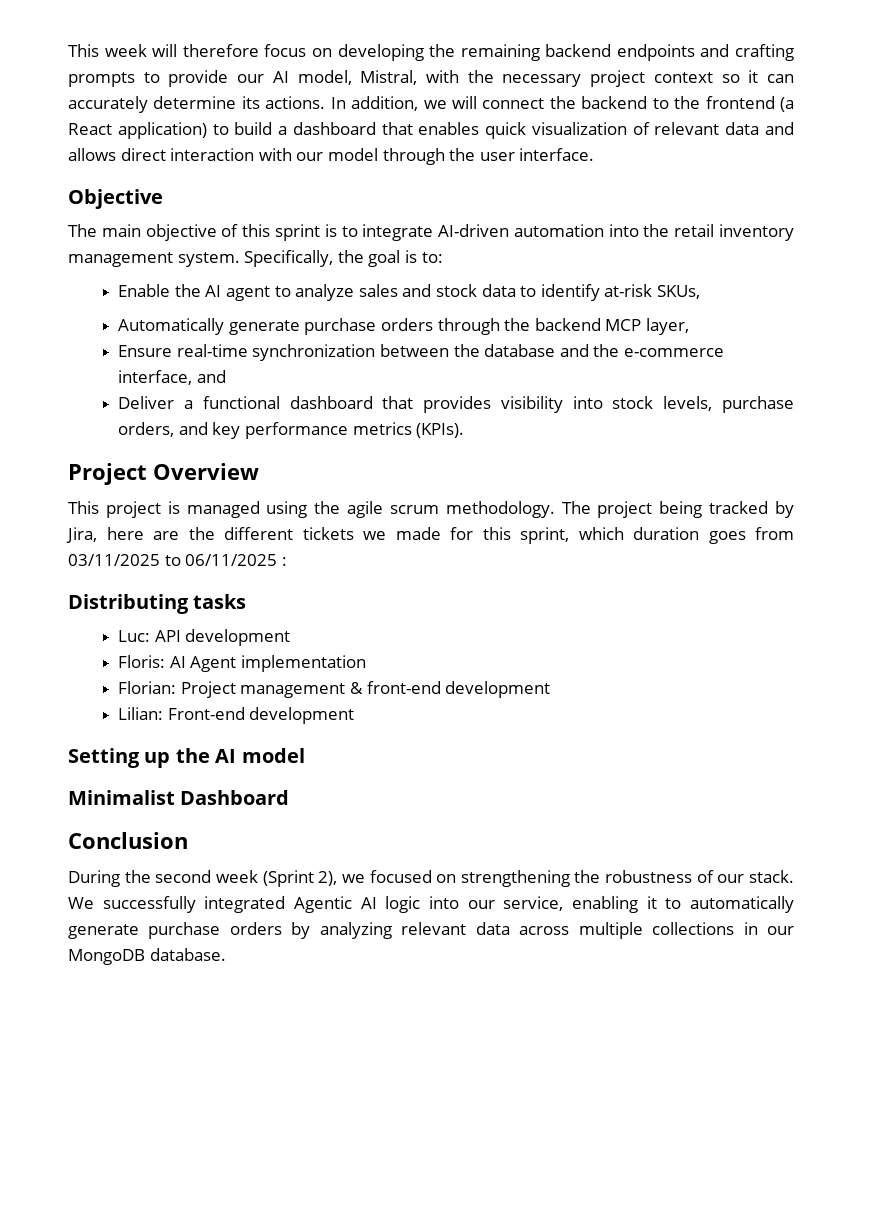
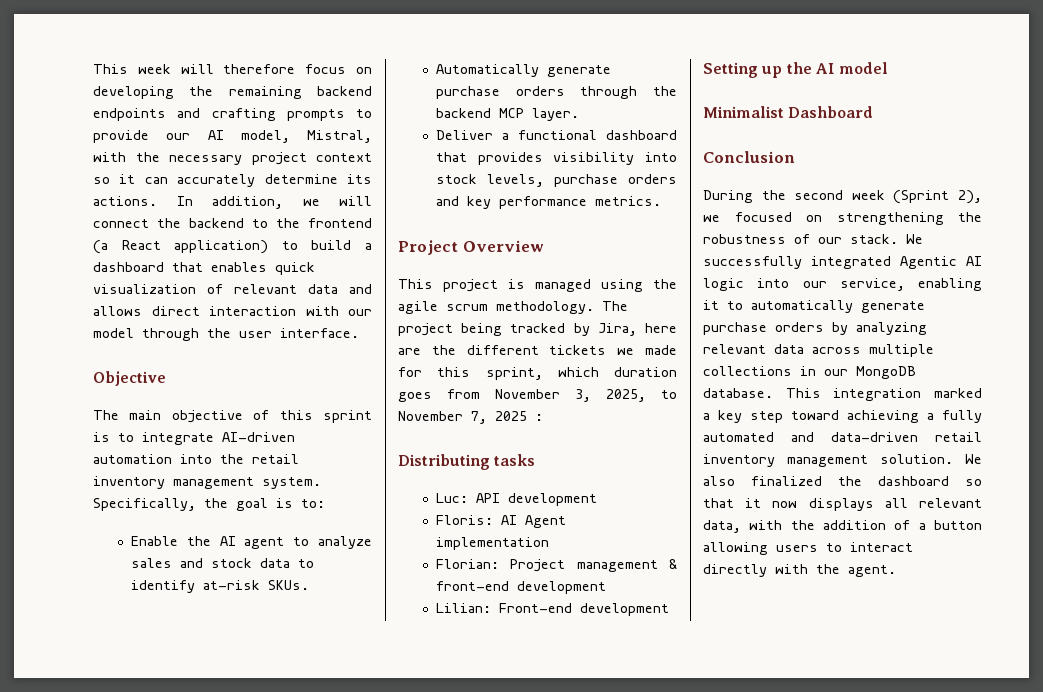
[656,285,700,299] SKUs, -> [268,580,310,590] SKUs.
[646,318,690,335] [118,344,725,361] [118,370,226,385] layer, // Ensure real-time synchronization between the database and the e-commerce interface, and -> [532,108,580,121] layer.
[118,422,175,437] orders, -> [628,174,677,184] orders
[352,422,465,438] metrics (KPIs). -> [595,196,662,206] metrics.
[68,554,278,566] 03/11/2025 to 06/11/2025 -> [495,389,677,402] [398,411,527,424] November 3, 2025, to November 7, 2025
(226, 954) none -> [785,388,982,401] [703,410,982,423] [703,432,982,442] [703,454,982,467] [703,476,982,486] [703,498,982,511] [703,520,982,533] [703,542,913,555] [703,564,896,577] This integration marked a key step toward achieving a fully automated and data-driven retail inventory management solution. We also finalized the dashboard so that it now displays all relevant data, with the addition of a button allowing users to interact directly with the agent.

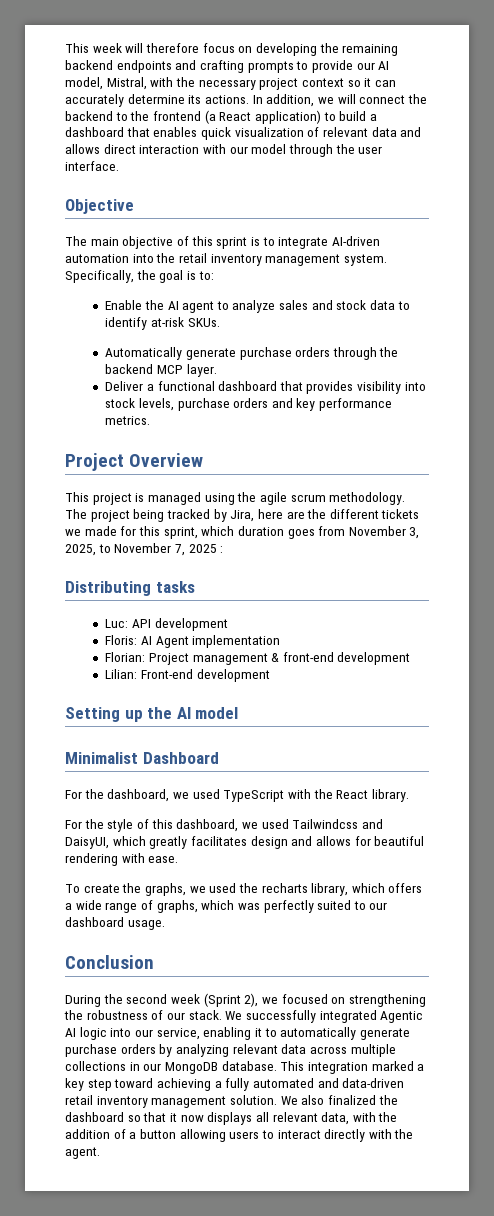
(874, 112) none -> [65,789,409,802] [65,819,383,832] [65,836,425,849] [65,853,179,866] [65,883,423,896] [65,900,388,913] [65,917,165,930] // For the dashboard, we used TypeScript with the React library. // For the style of this dashboard, we used Tailwindcss and DaisyUI, which greatly facilitates design and allows for beautiful rendering with ease. // To create the graphs, we used the recharts library, which offers a wide range of graphs, which was perfectly suited to our dashboard usage.

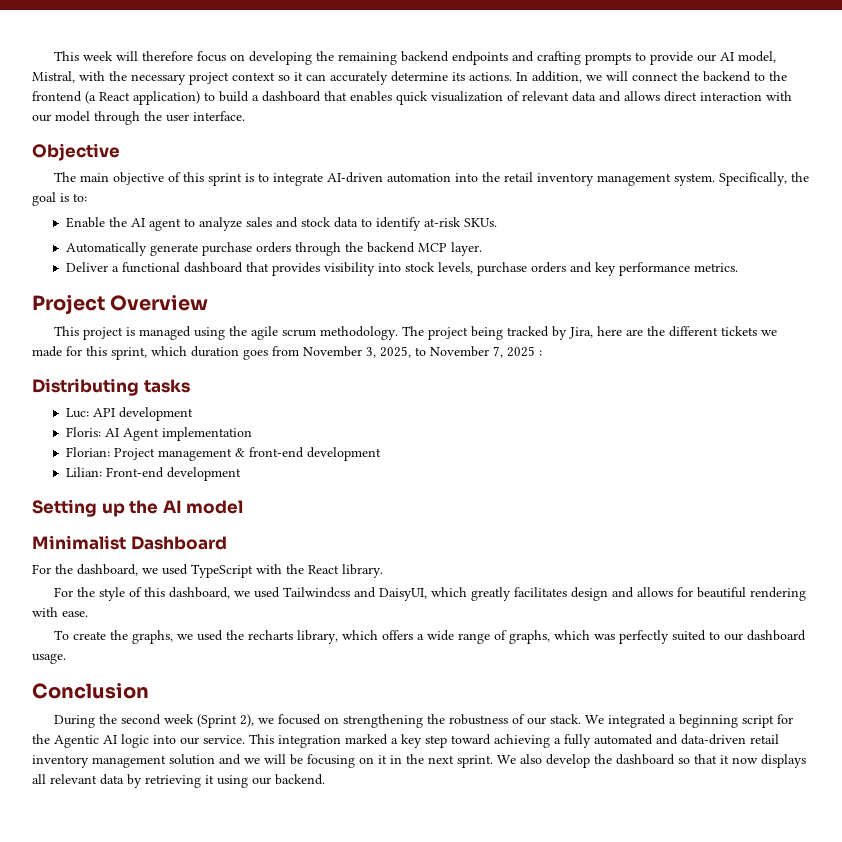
[245,1010,377,1023] successfully integrated -> [608,714,794,728] [32,734,50,744] integrated a beginning script for the
[156,1027,410,1040] [65,1044,396,1057] [65,1061,277,1074] service, enabling it to automatically generate purchase orders by analyzing relevant data across multiple collections in our MongoDB database. -> [203,735,245,744] service.
[229,1095,277,1105] solution. -> [169,754,493,768] solution and we will be focusing on it in the next sprint.
[327,1095,376,1105] finalized -> [546,754,590,768] develop
[321,1112,398,1125] [65,1129,414,1142] [65,1147,100,1159] data, with the addition of a button allowing users to interact directly with the agent. -> [100,774,325,788] data by retrieving it using our backend.

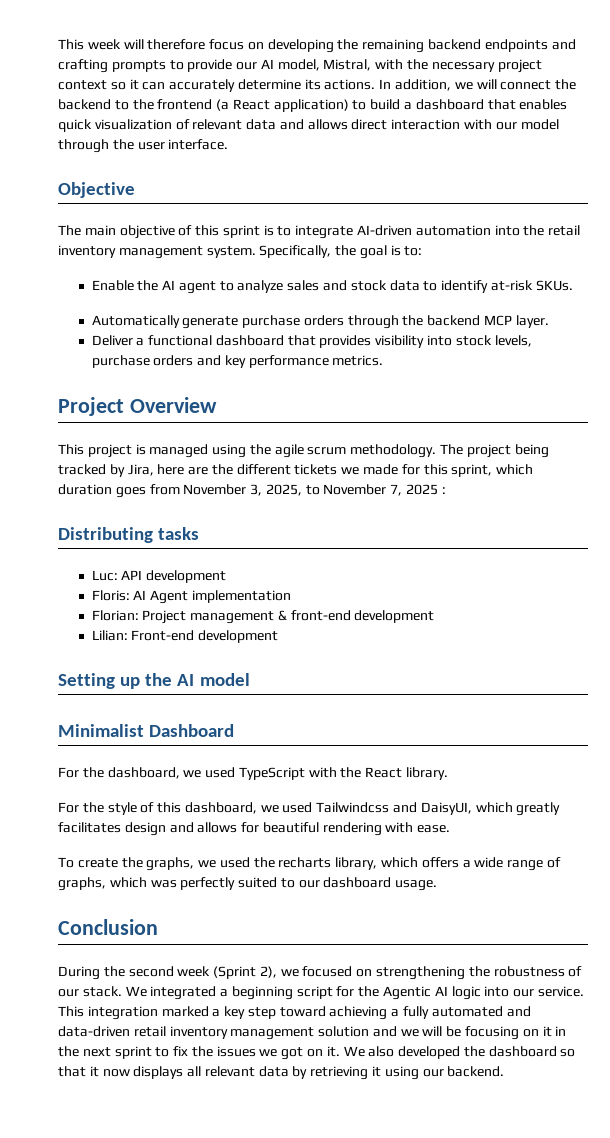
[457,755,493,768] sprint. -> [114,1046,340,1060] sprint to fix the issues we got on it.
[546,754,590,768] develop -> [398,1046,461,1059] developed

